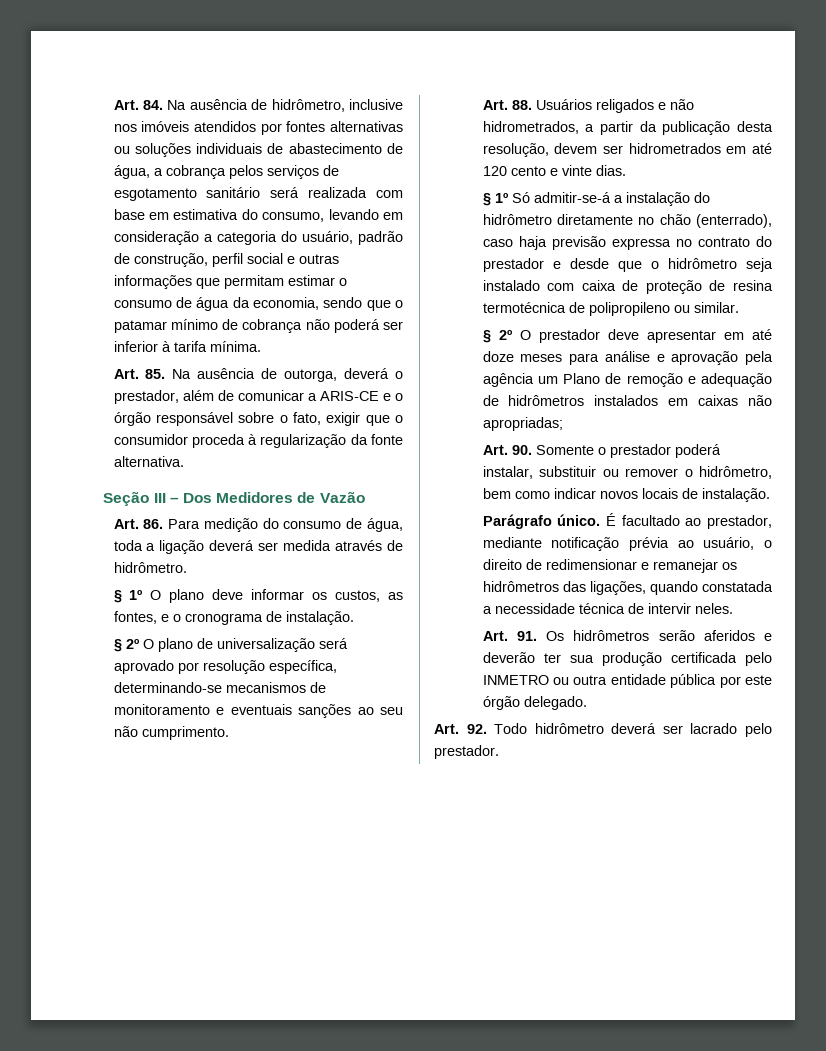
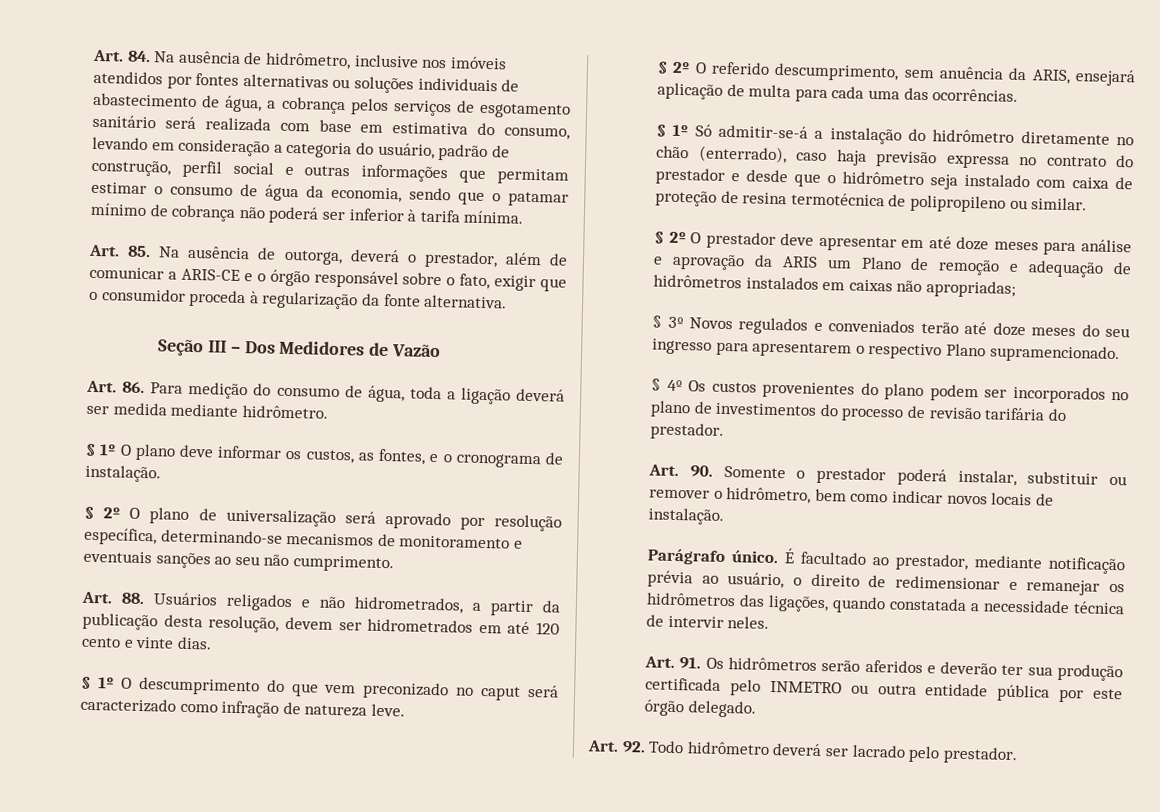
[335,540,403,551] através de -> [170,403,239,417] mediante
(626, 170) none -> [81,676,559,701] [80,697,406,718] [657,61,1136,87] [657,82,1019,103] // § 1º O descumprimento do que vem preconizado no caput será caracterizado como infração de natureza leve. // § 2º O referido descumprimento, sem anuência da ARIS, ensejará aplicação de multa para cada uma das ocorrências.
[745,351,773,365] [482,373,534,387] pela agência -> [753,254,818,268] da ARIS
(563, 424) none -> [652,315,1130,338] [652,338,1120,364] [651,378,1129,404] [650,400,1067,422] [650,422,725,440] // § 3º Novos regulados e conveniados terão até doze meses do seu ingresso para apresentarem o respectivo Plano supramencionado. // § 4º Os custos provenientes do plano podem ser incorporados no plano de investimentos do processo de revisão tarifária do prestador.

